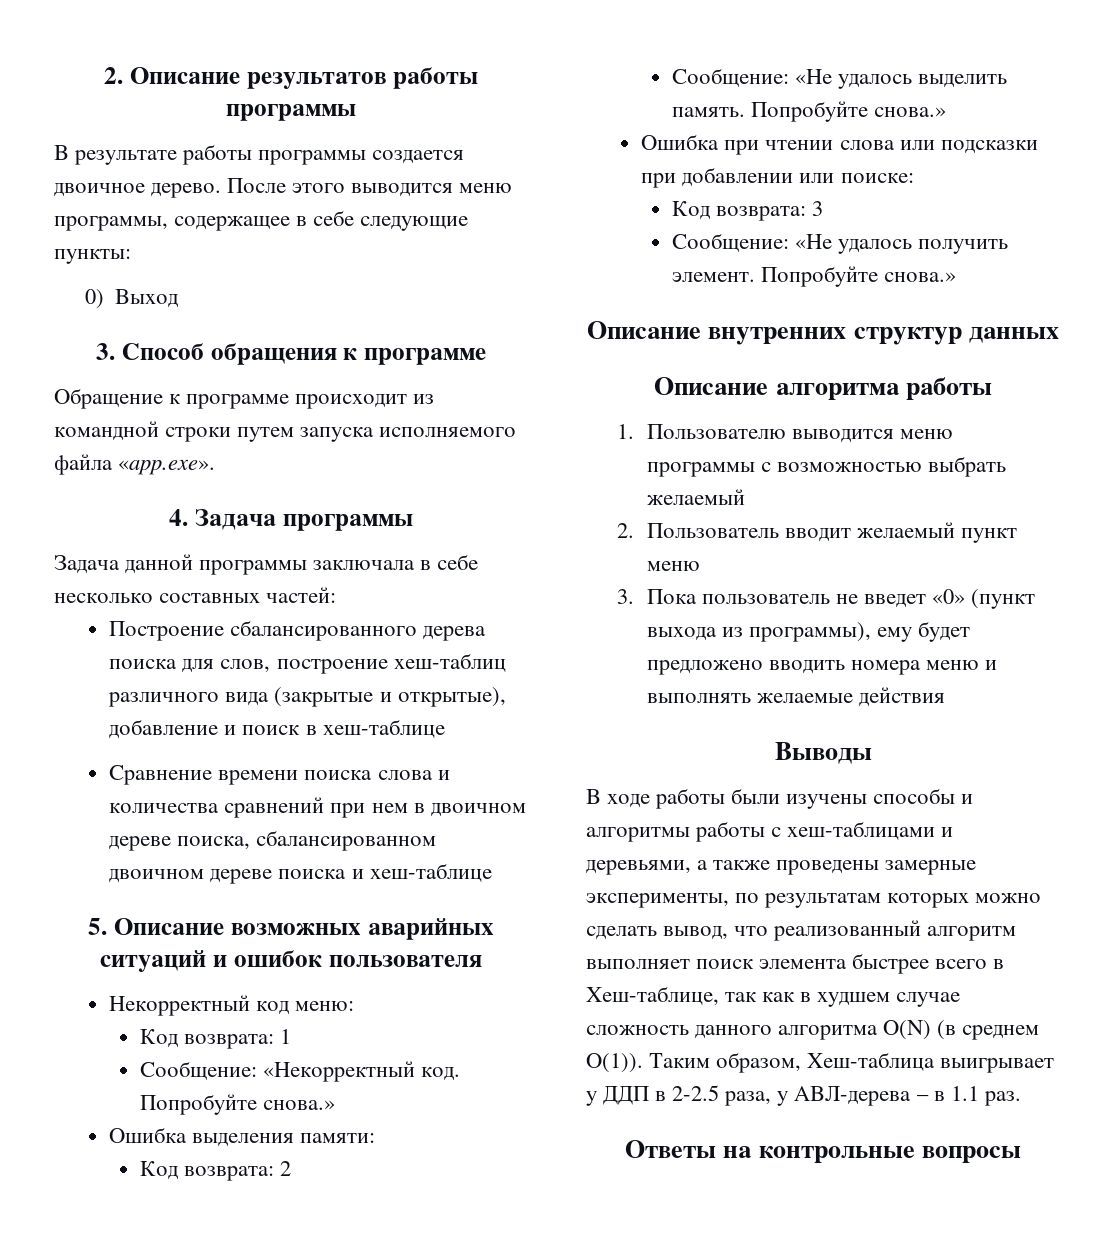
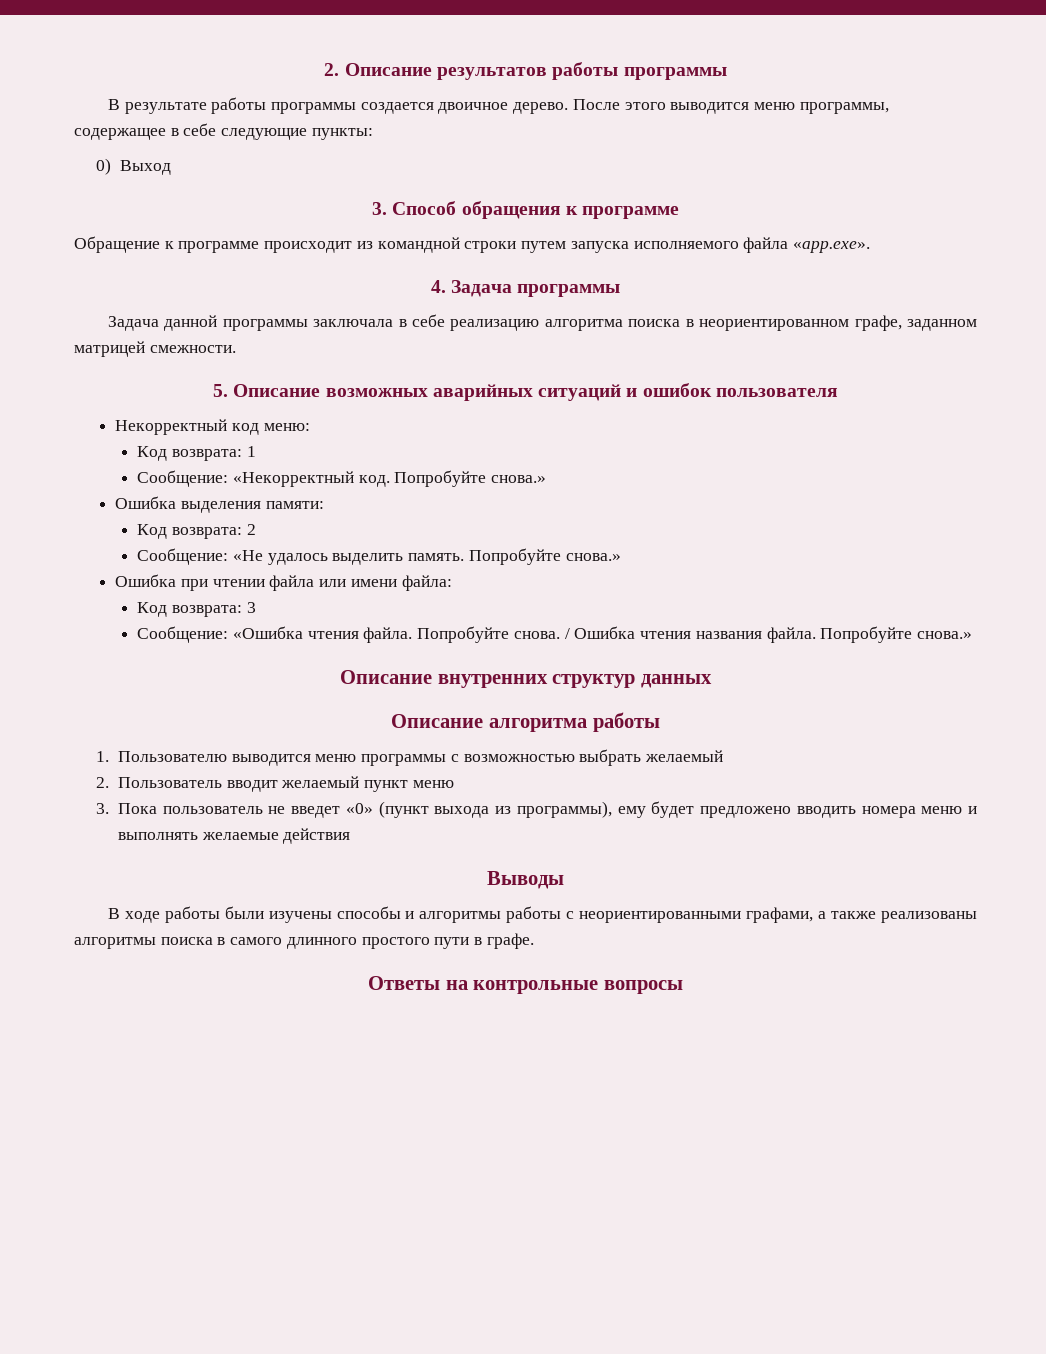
[54,587,337,603] [109,620,487,641] [109,653,506,674] [108,687,506,707] [109,719,445,739] [109,765,450,785] [109,797,526,818] [109,830,437,851] [109,863,492,884] несколько составных частей: // Построение сбалансированного дерева поиска для слов, построение хеш-таблиц различного вида (закрытые и открытые), добавление и поиск в хеш-таблице // Сравнение времени поиска слова и количества сравнений при нем в двоичном дереве поиска, сбалансированном двоичном дереве поиска и хеш-таблице -> [450,315,977,331] [74,341,236,357] реализацию алгоритма поиска в неориентированном графе, заданном матрицей смежности.
[839,140,1038,154] [641,167,914,188] [671,201,824,221] [671,233,1009,254] [671,272,755,282] слова или подсказки при добавлении или поиске: // Код возврата: 3 // Сообщение: «Не удалось получить элемент. -> [269,575,452,591] [137,602,256,617] [137,626,816,643] файла или имени файла: // Код возврата: 3 // Сообщение: «Ошибка чтения файла. Попробуйте снова. / Ошибка чтения названия файла.
[787,821,954,841] [586,860,977,875] [586,893,1042,908] [586,920,1017,941] [586,953,1005,974] [586,986,961,1007] [586,1020,1040,1040] [586,1052,1055,1073] [586,1085,1021,1106] хеш-таблицами и деревьями, а также проведены замерные эксперименты, по результатам которых можно сделать вывод, что реализованный алгоритм выполняет поиск элемента быстрее всего в Хеш-таблице, так как в худшем случае сложность данного алгоритма O(N) (в среднем O(1)). Таким образом, Хеш-таблица выигрывает у ДДП в 2-2.5 раза, у АВЛ-дерева – в 1.1 раз. -> [579,907,977,923] [74,933,534,949] неориентированными графами, а также реализованы алгоритмы поиска в самого длинного простого пути в графе.

